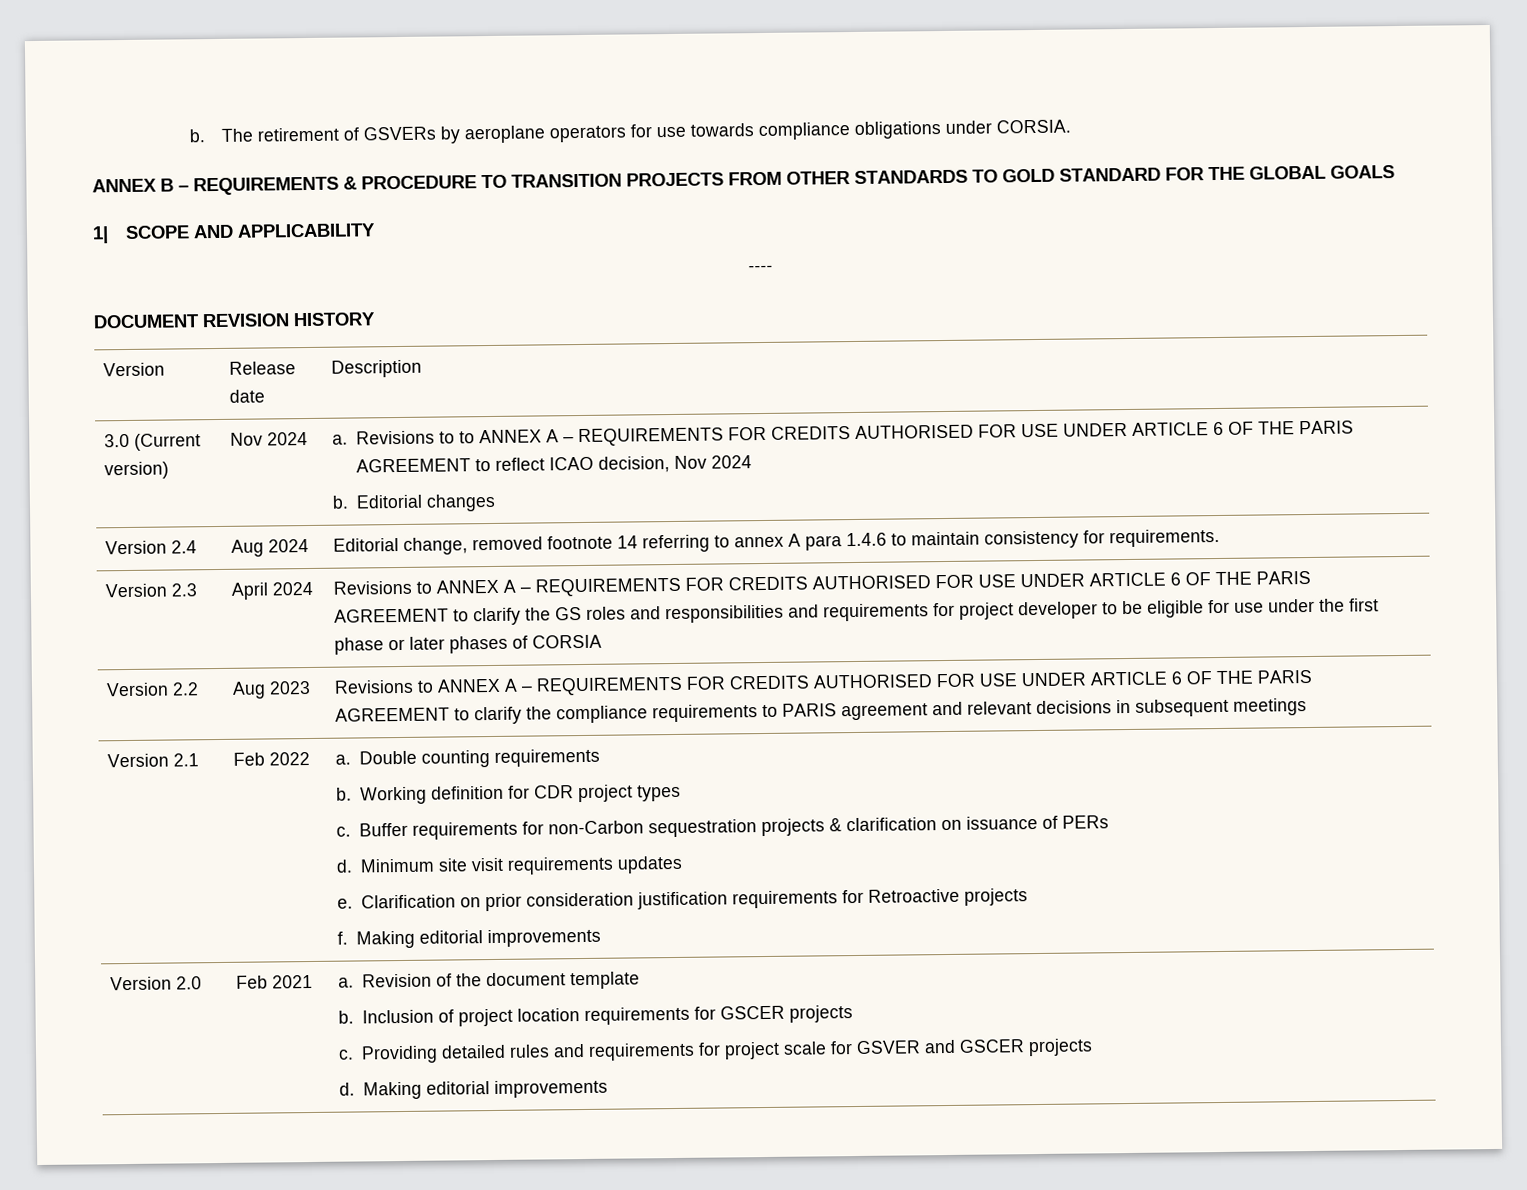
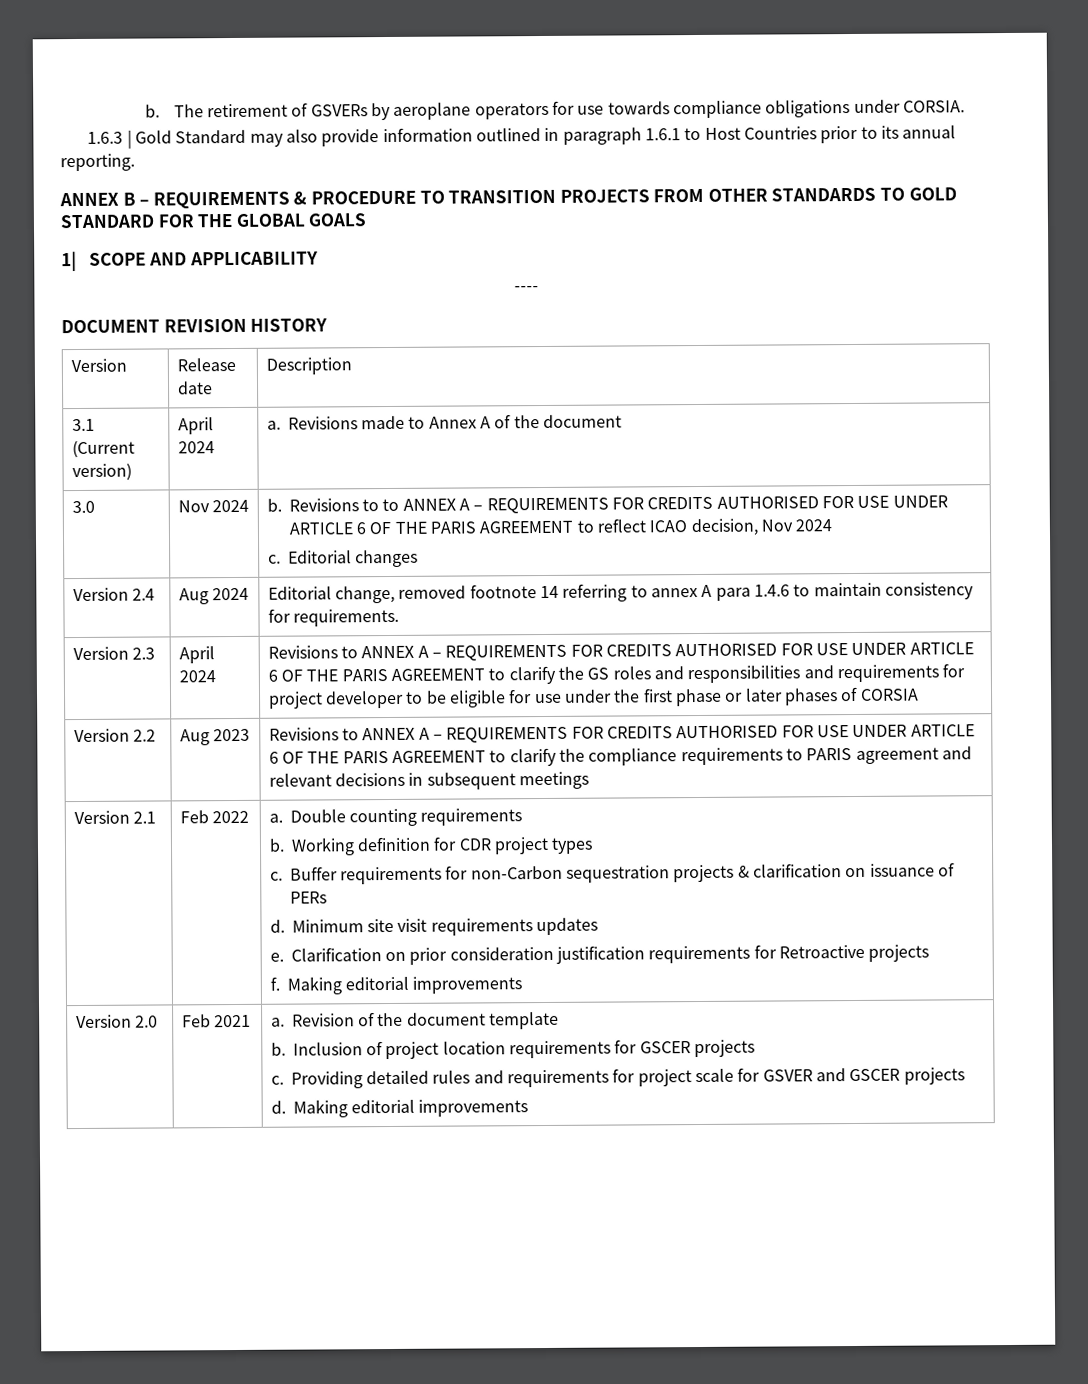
(1072, 126) none -> [87,125,957,149] [60,153,135,172] // 1.6.3 | Gold Standard may also provide information outlined in paragraph 1.6.1 to Host Countries prior to its annual reporting.
[104,433,131,448] 3.0 -> [71,418,95,432] 3.1
(170, 470) none -> [177,417,214,435] [177,441,215,454] [266,414,623,430] [71,500,95,514] | April 2024 | a. Revisions made to Annex A of the document // 3.0
[332,434,349,445] a. -> [266,498,282,512] b.
[332,495,350,509] b. -> [267,554,281,564] c.

